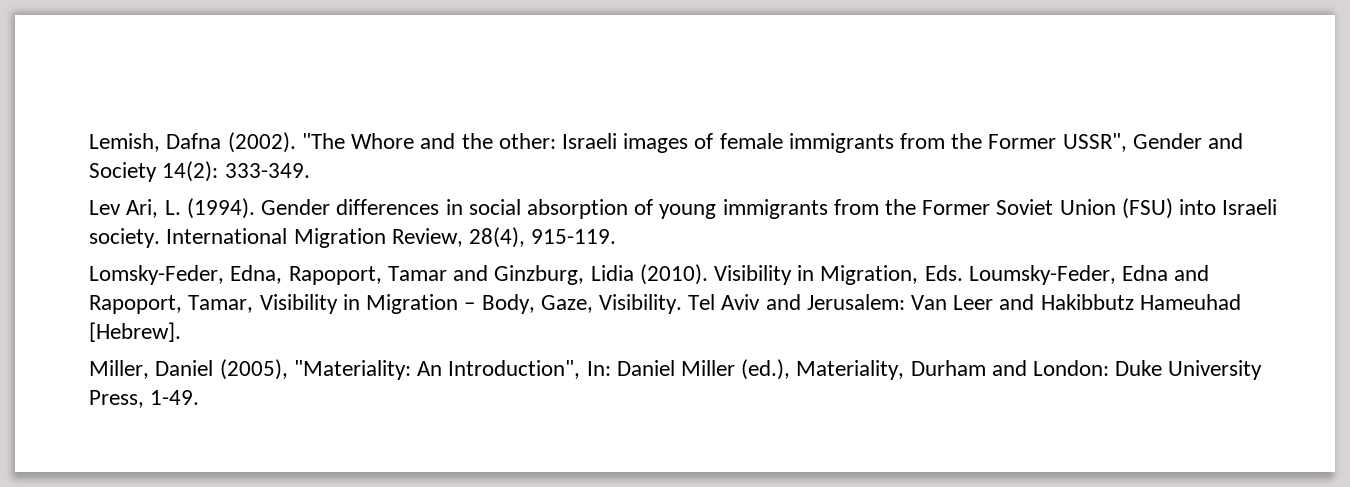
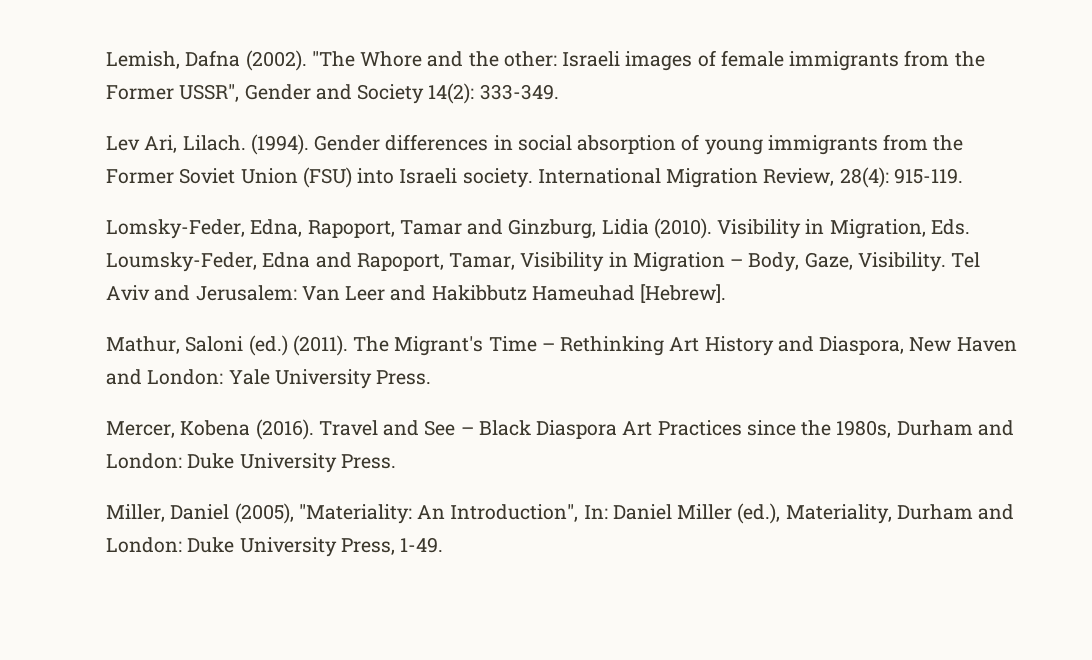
[164,200,181,215] L. -> [182,135,246,151] Lilach.
[469,227,526,248] 28(4), -> [839,167,889,188] 28(4):
(182, 332) none -> [106,335,1017,356] [106,369,432,389] [106,419,1014,440] [106,453,396,473] // Mathur, Saloni (ed.) (2011). The Migrant's Time – Rethinking Art History and Diaspora, New Haven and London: Yale University Press. // Mercer, Kobena (2016). Travel and See – Black Diaspora Art Practices since the 1980s, Durham and London: Duke University Press.

